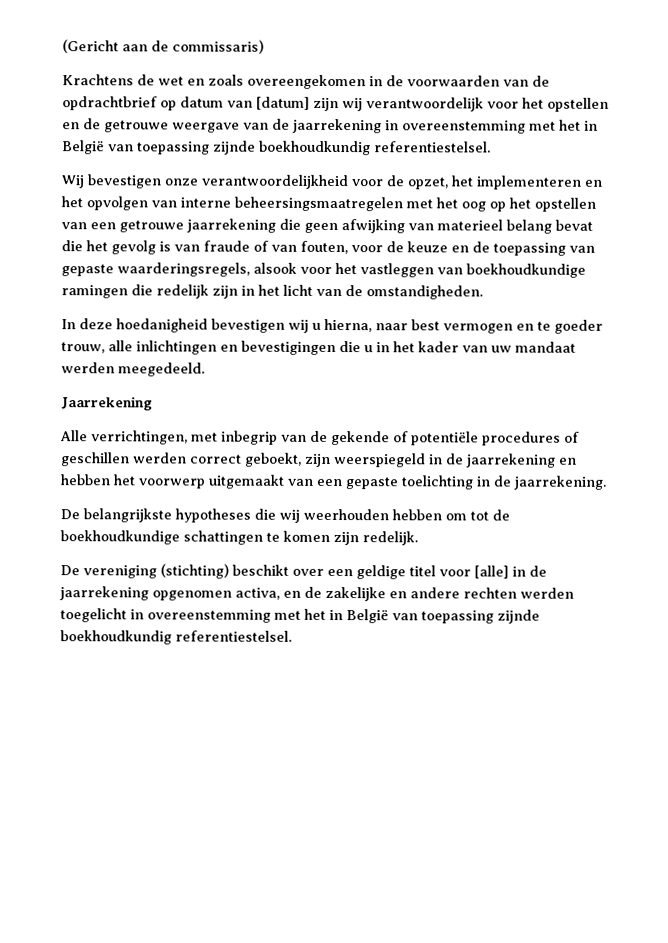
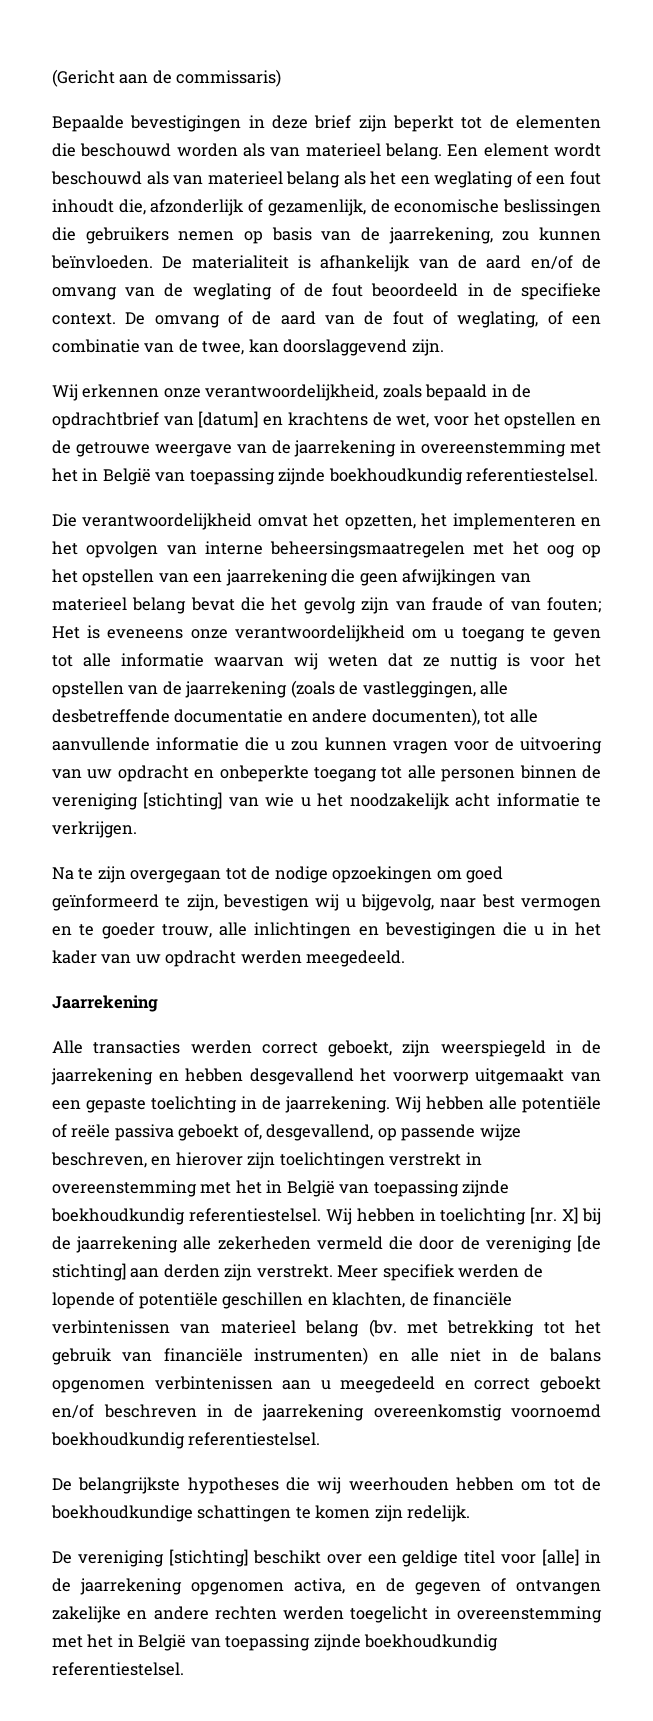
[62,74,550,90] [62,96,484,112] Krachtens de wet en zoals overeengekomen in de voorwaarden van de opdrachtbrief op datum van [datum] zijn wij verantwoordelijk -> [52,115,601,132] [52,143,601,160] [51,171,601,188] [52,199,601,216] [52,227,601,244] [51,255,601,272] [52,283,601,300] [52,311,601,328] [52,339,444,356] [52,384,532,401] [52,411,430,429] Bepaalde bevestigingen in deze brief zijn beperkt tot de elementen die beschouwd worden als van materieel belang. Een element wordt beschouwd als van materieel belang als het een weglating of een fout inhoudt die, afzonderlijk of gezamenlijk, de economische beslissingen die gebruikers nemen op basis van de jaarrekening, zou kunnen beïnvloeden. De materialiteit is afhankelijk van de aard en/of de omvang van de weglating of de fout beoordeeld in de specifieke context. De omvang of de aard van de fout of weglating, of een combinatie van de twee, kan doorslaggevend zijn. // Wij erkennen onze verantwoordelijkheid, zoals bepaald in de opdrachtbrief van [datum] en krachtens de wet,
[61,174,448,190] Wij bevestigen onze verantwoordelijkheid voor de opzet, -> [52,513,416,530] Die verantwoordelijkheid omvat het opzetten,
[119,220,184,233] getrouwe -> (223, 578) none
[341,219,405,234] afwijking -> [402,569,497,586] afwijkingen
[159,241,171,252] is -> [361,597,390,614] zijn
[300,240,595,256] [61,262,586,278] [61,284,483,300] [61,318,208,333] fouten, voor de keuze en de toepassing van gepaste waarderingsregels, alsook voor het vastleggen van boekhoudkundige ramingen die redelijk zijn in het licht van de omstandigheden. // In deze hoedanigheid -> [547,597,602,613] [52,625,601,642] [52,653,601,670] [52,680,509,698] [52,708,538,726] [52,737,602,754] [52,765,601,782] [52,792,601,810] [52,821,137,838] [52,866,504,883] [52,894,218,911] fouten; Het is eveneens onze verantwoordelijkheid om u toegang te geven tot alle informatie waarvan wij weten dat ze nuttig is voor het opstellen van de jaarrekening (zoals de vastleggingen, alle desbetreffende documentatie en andere documenten), tot alle aanvullende informatie die u zou kunnen vragen voor de uitvoering van uw opdracht en onbeperkte toegang tot alle personen binnen de vereniging [stichting] van wie u het noodzakelijk acht informatie te verkrijgen. // Na te zijn overgegaan tot de nodige opzoekingen om goed geïnformeerd te zijn,
[324,318,372,333] hierna, -> [360,894,434,911] bijgevolg,
[515,341,576,353] mandaat -> [165,950,237,967] opdracht
[91,430,580,446] [61,452,130,467] verrichtingen, met inbegrip van de gekende of potentiële procedures of geschillen -> [93,1040,181,1054] transacties
(110, 480) none -> [249,1068,354,1085] desgevallend
(606, 482) none -> [395,1096,601,1113] [52,1124,521,1141] [51,1152,482,1169] [52,1180,510,1197] [51,1207,601,1225] [52,1235,601,1253] [52,1263,543,1281] [52,1292,513,1309] [52,1319,601,1337] [52,1347,601,1365] [52,1376,601,1393] [52,1404,601,1421] [51,1432,321,1449] Wij hebben alle potentiële of reële passiva geboekt of, desgevallend, op passende wijze beschreven, en hierover zijn toelichtingen verstrekt in overeenstemming met het in België van toepassing zijnde boekhoudkundig referentiestelsel. Wij hebben in toelichting [nr. X] bij de jaarrekening alle zekerheden vermeld die door de vereniging [de stichting] aan derden zijn verstrekt. Meer specifiek werden de lopende of potentiële geschillen en klachten, de financiële verbintenissen van materieel belang (bv. met betrekking tot het gebruik van financiële instrumenten) en alle niet in de balans opgenomen verbintenissen aan u meegedeeld en correct geboekt en/of beschreven in de jaarrekening overeenkomstig voornoemd boekhoudkundig referentiestelsel.
[160,563,229,579] (stichting) -> [168,1549,248,1567] [stichting]
(322, 592) none -> [414,1578,601,1595] gegeven of ontvangen

